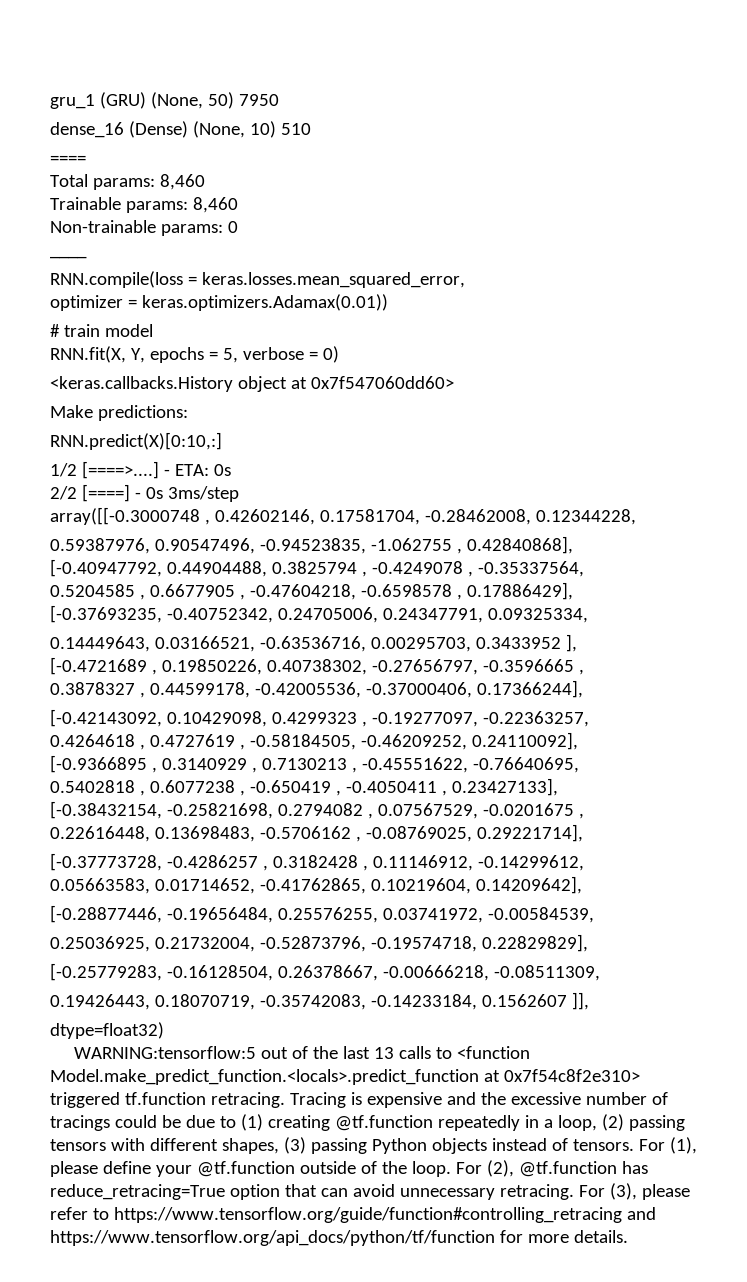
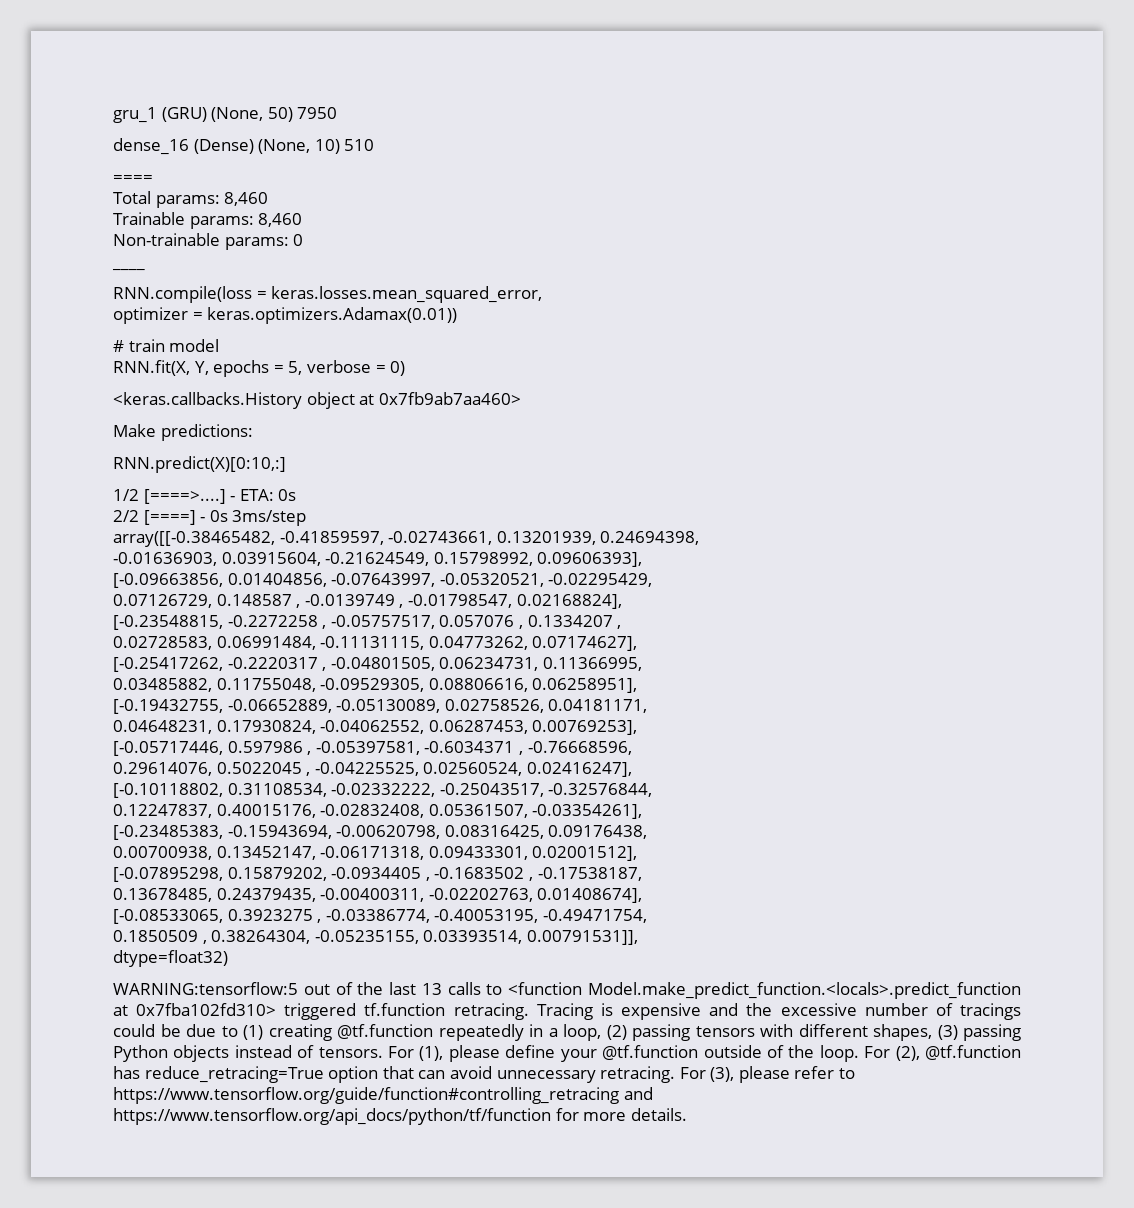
[310,376,454,389] 0x7f547060dd60> -> [378,392,521,405] 0x7fb9ab7aa460>
[50,507,636,525] [50,536,573,554] [50,559,584,577] [50,582,573,600] [50,605,588,623] [50,634,577,652] [50,657,584,675] [50,680,583,698] [50,709,589,727] [50,732,578,750] [50,755,579,773] [50,778,558,796] [50,801,584,819] [50,824,583,842] [50,853,584,871] [50,876,582,894] [50,905,594,923] [50,934,588,952] [50,963,600,981] [50,992,589,1010] array([[-0.3000748 , 0.42602146, 0.17581704, -0.28462008, 0.12344228, // 0.59387976, 0.90547496, -0.94523835, -1.062755 , 0.42840868], // [-0.40947792, 0.44904488, 0.3825794 , -0.4249078 , -0.35337564, // 0.5204585 , 0.6677905 , -0.47604218, -0.6598578 , 0.17886429], // [-0.37693235, -0.40752342, 0.24705006, 0.24347791, 0.09325334, // 0.14449643, 0.03166521, -0.63536716, 0.00295703, 0.3433952 ], // [-0.4721689 , 0.19850226, 0.40738302, -0.27656797, -0.3596665 , // 0.3878327 , 0.44599178, -0.42005536, -0.37000406, 0.17366244], // [-0.42143092, 0.10429098, 0.4299323 , -0.19277097, -0.22363257, // 0.4264618 , 0.4727619 , -0.58184505, -0.46209252, 0.24110092], // [-0.9366895 , 0.3140929 , 0.7130213 , -0.45551622, -0.76640695, // 0.5402818 , 0.6077238 , -0.650419 , -0.4050411 , 0.23427133], // [-0.38432154, -0.25821698, 0.2794082 , 0.07567529, -0.0201675 , // 0.22616448, 0.13698483, -0.5706162 , -0.08769025, 0.29221714], // [-0.37773728, -0.4286257 , 0.3182428 , 0.11146912, -0.14299612, // 0.05663583, 0.01714652, -0.41762865, 0.10219604, 0.14209642], // [-0.28877446, -0.19656484, 0.25576255, 0.03741972, -0.00584539, // 0.25036925, 0.21732004, -0.52873796, -0.19574718, 0.22829829], // [-0.25779283, -0.16128504, 0.26378667, -0.00666218, -0.08511309, // 0.19426443, 0.18070719, -0.35742083, -0.14233184, 0.1562607 ]], -> [113,531,700,547] [113,552,643,567] [113,573,653,588] [113,594,622,609] [113,615,622,630] [113,636,638,651] [113,657,642,672] [113,678,638,693] [113,699,648,714] [113,720,638,735] [113,741,632,756] [113,762,632,777] [113,783,653,798] [113,804,643,819] [113,825,648,840] [113,846,638,861] [113,867,642,882] [113,888,643,903] [113,909,647,924] [113,930,638,945] array([[-0.38465482, -0.41859597, -0.02743661, 0.13201939, 0.24694398, // -0.01636903, 0.03915604, -0.21624549, 0.15798992, 0.09606393], // [-0.09663856, 0.01404856, -0.07643997, -0.05320521, -0.02295429, // 0.07126729, 0.148587 , -0.0139749 , -0.01798547, 0.02168824], // [-0.23548815, -0.2272258 , -0.05757517, 0.057076 , 0.1334207 , // 0.02728583, 0.06991484, -0.11131115, 0.04773262, 0.07174627], // [-0.25417262, -0.2220317 , -0.04801505, 0.06234731, 0.11366995, // 0.03485882, 0.11755048, -0.09529305, 0.08806616, 0.06258951], // [-0.19432755, -0.06652889, -0.05130089, 0.02758526, 0.04181171, // 0.04648231, 0.17930824, -0.04062552, 0.06287453, 0.00769253], // [-0.05717446, 0.597986 , -0.05397581, -0.6034371 , -0.76668596, // 0.29614076, 0.5022045 , -0.04225525, 0.02560524, 0.02416247], // [-0.10118802, 0.31108534, -0.02332222, -0.25043517, -0.32576844, // 0.12247837, 0.40015176, -0.02832408, 0.05361507, -0.03354261], // [-0.23485383, -0.15943694, -0.00620798, 0.08316425, 0.09176438, // 0.00700938, 0.13452147, -0.06171318, 0.09433301, 0.02001512], // [-0.07895298, 0.15879202, -0.0934405 , -0.1683502 , -0.17538187, // 0.13678485, 0.24379435, -0.00400311, -0.02202763, 0.01408674], // [-0.08533065, 0.3923275 , -0.03386774, -0.40053195, -0.49471754, // 0.1850509 , 0.38264304, -0.05235155, 0.03393514, 0.00791531]],
[503,1069,640,1082] 0x7f54c8f2e310> -> [136,1003,277,1016] 0x7fba102fd310>

